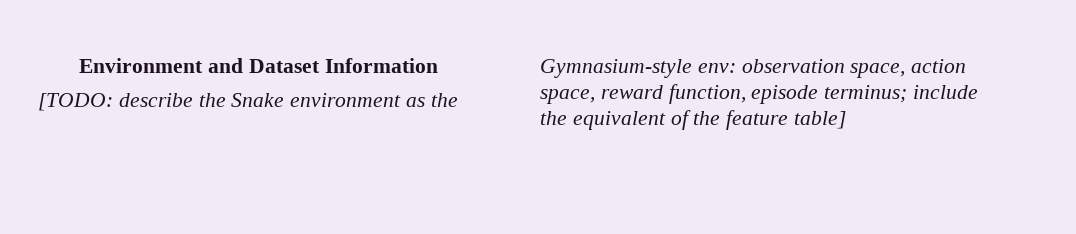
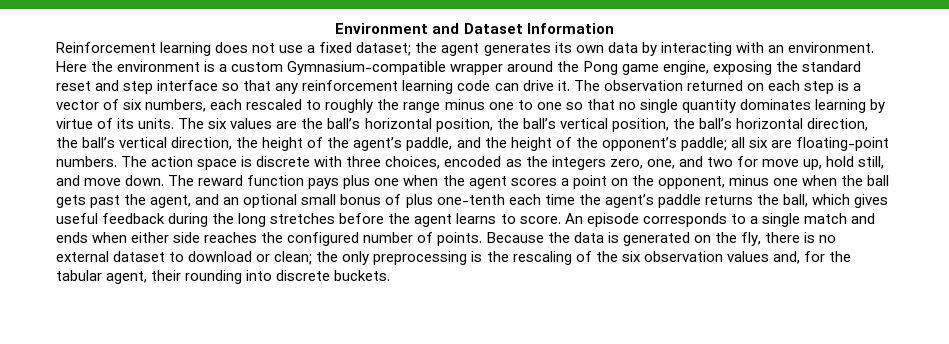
[38,93,458,111] [540,59,967,78] [540,84,979,104] [540,110,847,130] [TODO: describe the Snake environment as the Gymnasium-style env: observation space, action space, reward function, episode terminus; include the equivalent of the feature table] -> [56,42,874,56] [56,61,861,75] [56,80,861,94] [56,99,886,113] [56,118,868,132] [56,137,889,151] [56,156,885,170] [56,175,890,189] [56,194,889,208] [56,213,875,227] [56,232,836,246] [56,251,851,265] [56,270,391,284] Reinforcement learning does not use a fixed dataset; the agent generates its own data by interacting with an environment. Here the environment is a custom Gymnasium-compatible wrapper around the Pong game engine, exposing the standard reset and step interface so that any reinforcement learning code can drive it. The observation returned on each step is a vector of six numbers, each rescaled to roughly the range minus one to one so that no single quantity dominates learning by virtue of its units. The six values are the ball’s horizontal position, the ball’s vertical position, the ball’s horizontal direction, the ball’s vertical direction, the height of the agent’s paddle, and the height of the opponent’s paddle; all six are floating-point numbers. The action space is discrete with three choices, encoded as the integers zero, one, and two for move up, hold still, and move down. The reward function pays plus one when the agent scores a point on the opponent, minus one when the ball gets past the agent, and an optional small bonus of plus one-tenth each time the agent’s paddle returns the ball, which gives useful feedback during the long stretches before the agent learns to score. An episode corresponds to a single match and ends when either side reaches the configured number of points. Because the data is generated on the fly, there is no external dataset to download or clean; the only preprocessing is the rescaling of the six observation values and, for the tabular agent, their rounding into discrete buckets.

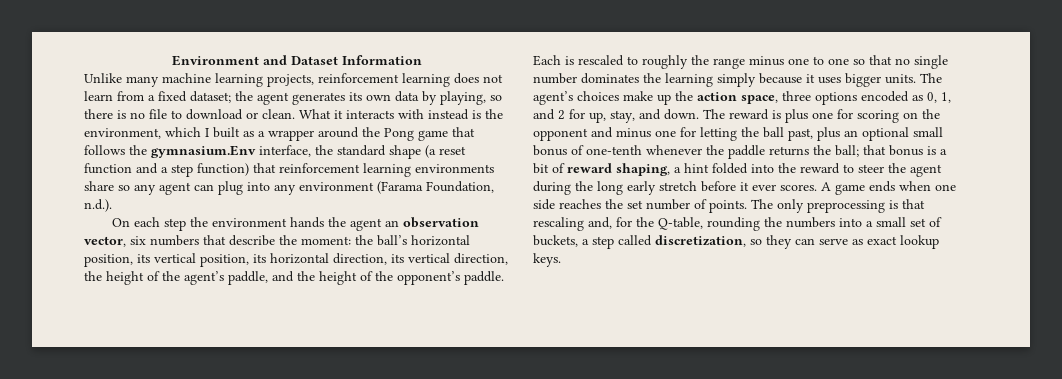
[56,42,156,53] Reinforcement -> [84,73,399,87] Unlike many machine learning projects, reinforcement
[279,45,304,53] use -> [84,91,144,101] learn from
[660,42,874,56] [56,61,447,75] interacting with an environment. Here the environment is a custom Gymnasium-compatible -> [440,91,502,105] [84,109,503,120] [84,127,265,139] playing, so there is no file to download or clean. What it interacts with instead is the environment, which I built as a
[662,61,861,75] [56,80,861,94] [56,99,886,113] [56,118,868,132] [56,137,116,148] engine, exposing the standard reset and step interface so that any reinforcement learning code can drive it. The observation returned on each step is a vector of six numbers, each rescaled to roughly the range minus one to one so that no single quantity dominates learning by virtue of its units. The six values are the ball’s horizontal position, the ball’s vertical position, the ball’s horizontal direction, the ball’s -> [452,127,475,137] [84,145,466,159] [84,163,494,177] [84,181,494,195] [84,199,112,212] [112,217,480,231] [84,235,470,247] [84,253,404,267] that follows the gymnasium.Env interface, the standard shape (a reset function and a step function) that reinforcement learning environments share so any agent can plug into any environment (Farama Foundation, n.d.). // On each step the environment hands the agent an observation vector, six numbers that describe the moment: the ball’s horizontal position, its vertical position, its horizontal direction, its
[680,137,889,151] [56,156,885,170] [56,175,890,189] [56,194,220,208] paddle; all six are floating-point numbers. The action space is discrete with three choices, encoded as the integers zero, one, and two for move up, hold still, and move down. The reward function pays plus one when the agent scores a point on the opponent, minus one when the ball gets past the agent, and -> [464,271,504,285] [533,55,948,69] [533,73,942,87] [533,91,951,105] [533,109,940,123] [533,127,840,141] paddle. Each is rescaled to roughly the range minus one to one so that no single number dominates the learning simply because it uses bigger units. The agent’s choices make up the action space, three options encoded as 0, 1, and 2 for up, stay, and down. The reward is plus one for scoring on the opponent and minus one for letting the ball past, plus
[405,194,889,208] [56,213,875,227] plus one-tenth each time the agent’s paddle returns the ball, which gives useful feedback during the long stretches before the agent learns to score. An episode corresponds to a single match and -> [586,145,947,159] [533,163,942,177] [533,181,865,195] one-tenth whenever the paddle returns the ball; that bonus is a bit of reward shaping, a hint folded into the reward to steer the agent during the long early stretch before it ever scores. A game
[131,232,170,243] either -> [935,184,956,191] one
[287,232,360,246] configured -> [627,200,643,209] set
[486,232,836,246] [56,251,851,265] [56,270,391,284] Because the data is generated on the fly, there is no external dataset to download or clean; the only preprocessing is the rescaling of the six observation values and, for the tabular agent, their rounding into discrete buckets. -> [751,199,925,213] [533,217,942,231] [533,235,939,249] [533,253,561,267] The only preprocessing is that rescaling and, for the Q-table, rounding the numbers into a small set of buckets, a step called discretization, so they can serve as exact lookup keys.

